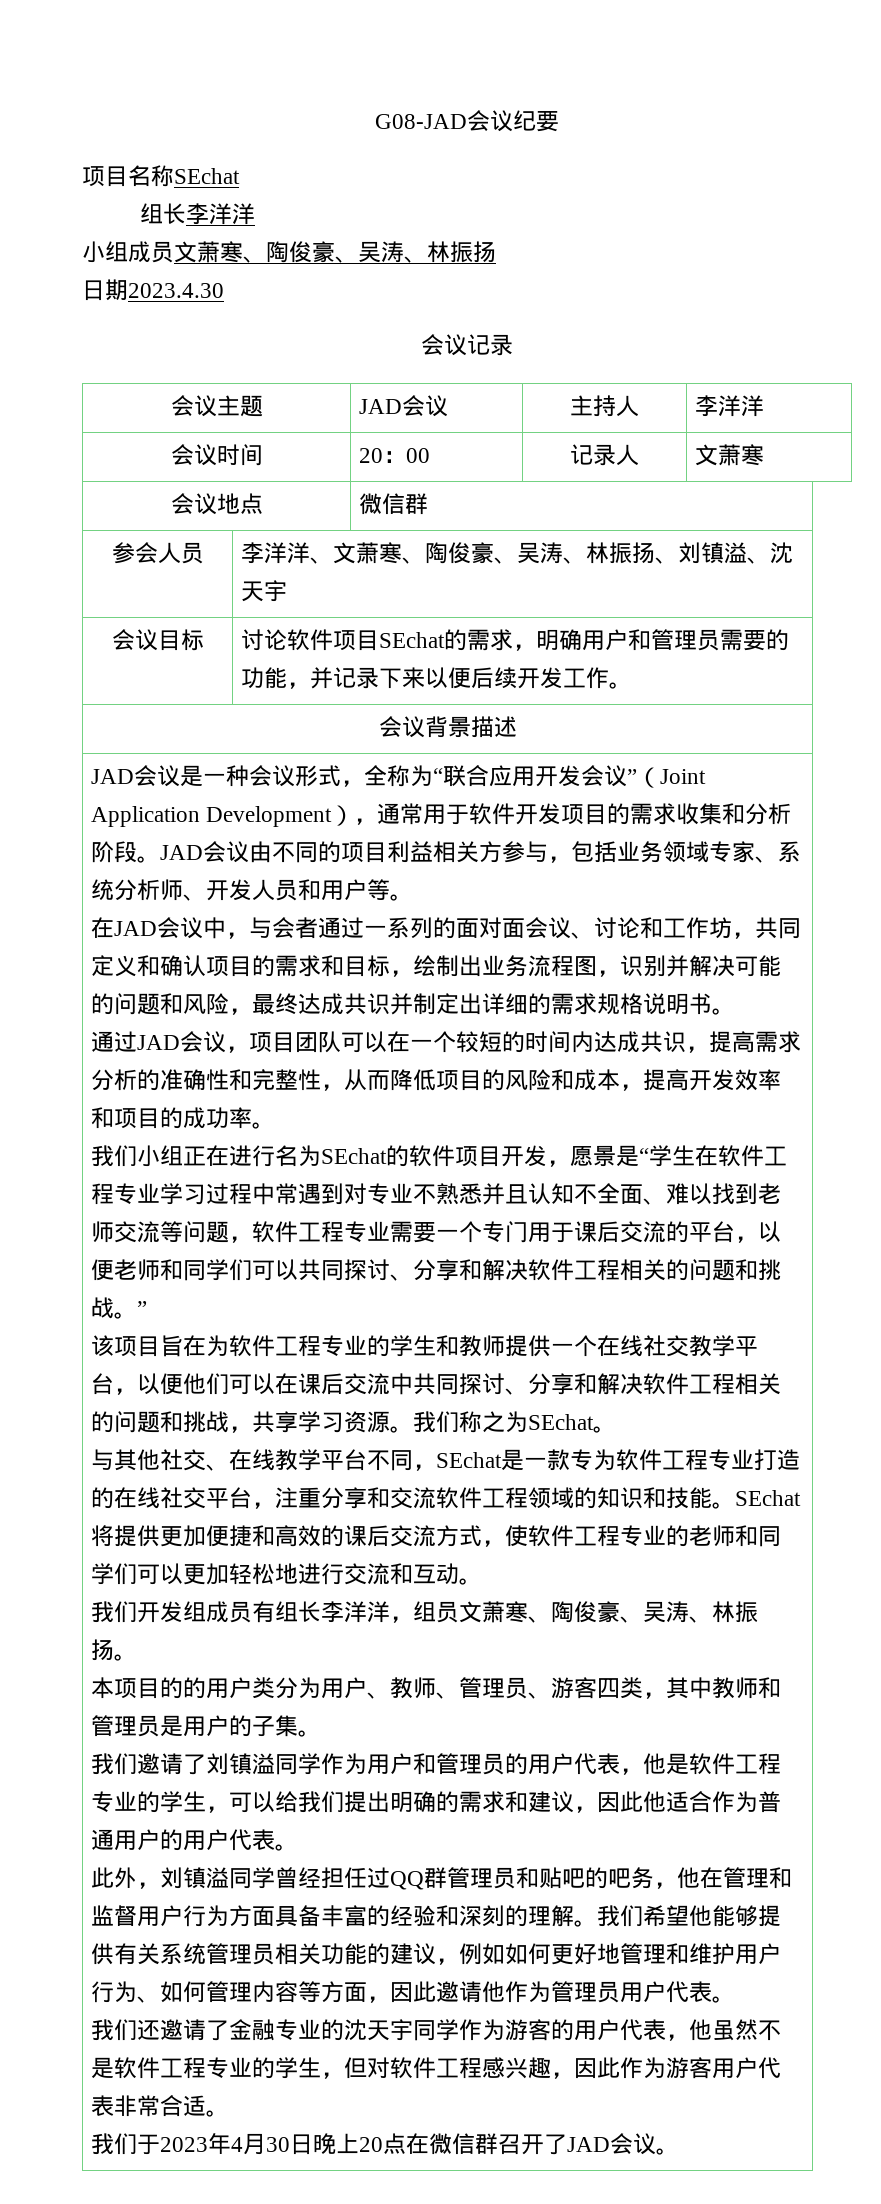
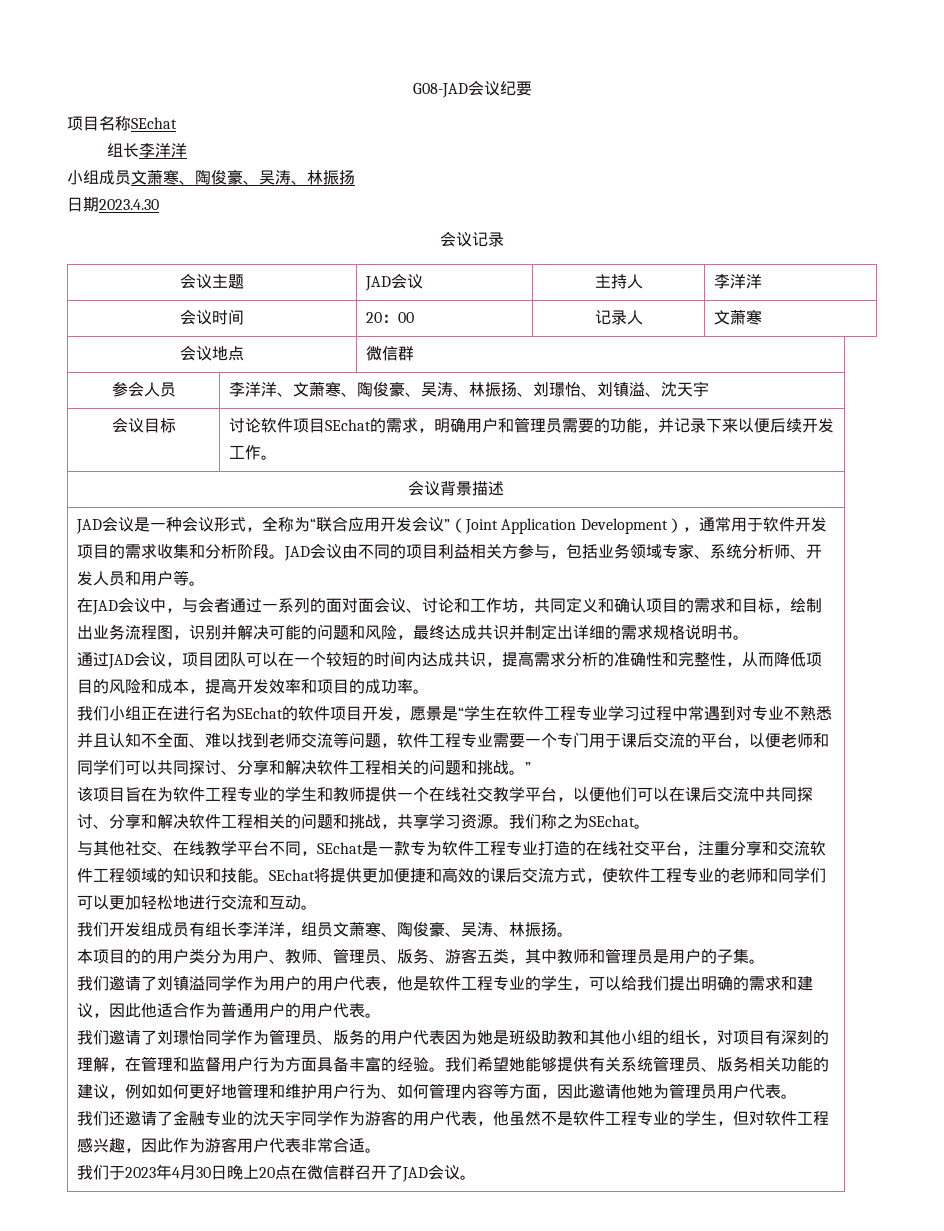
(702, 553) none -> [549,382,614,397] 璟怡、刘
[551,1677,621,1699] 游客四 -> [397,948,494,964] 版务、游客五
[413,1753,506,1775] 和管理员 -> (302, 983) none
[91,1867,701,1890] 此外，刘镇溢同学曾经担任过QQ群管理员和贴吧的吧务，他 -> [77,1029,830,1045] [77,1057,126,1072] 我们邀请了刘璟怡同学作为管理员、版务的用户代表因为她是班级助教和其他小组的组长，对项目有深刻的理解，
[436,1905,575,1927] 和深刻的理解 -> (430, 1064) none
[689,1905,713,1927] 他 -> [509,1057,526,1072] 她
(276, 1954) none -> [701,1056,750,1072] 、版务
[505,1981,529,2003] 作 -> [637,1084,654,1099] 她

